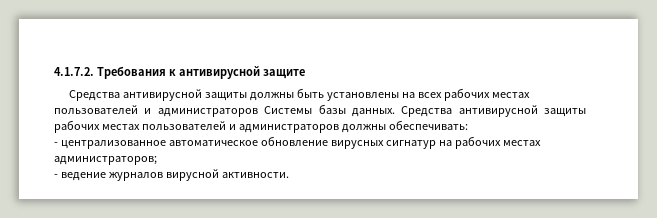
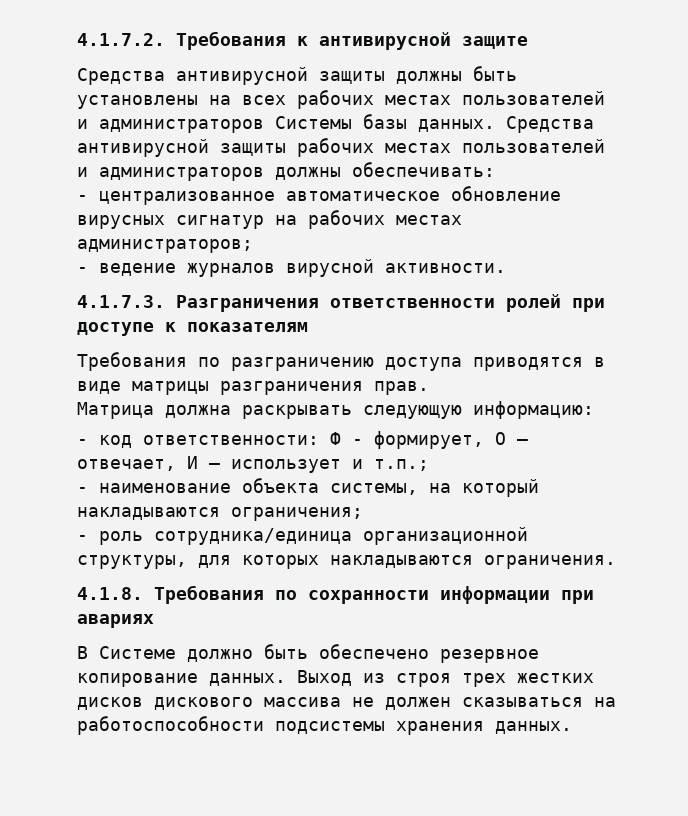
(289, 175) none -> [77,294,605,312] [77,322,308,336] [77,352,605,371] [77,381,429,395] [77,401,594,419] [77,431,528,449] [77,456,429,473] [77,478,539,497] [77,507,363,521] [77,527,528,545] [77,555,616,569] [77,585,594,604] [77,614,154,628] [77,644,539,663] [77,670,594,687] [77,697,616,710] [77,716,572,735] // 4.1.7.3. Разграничения ответственности ролей при доступе к показателям // Требования по разграничению доступа приводятся в виде матрицы разграничения прав. // Матрица должна раскрывать следующую информацию: // - код ответственности: Ф - формирует, О – отвечает, И – использует и т.п.; // - наименование объекта системы, на который накладываются ограничения; // - роль сотрудника/единица организационной структуры, для которых накладываются ограничения. // 4.1.8. Требования по сохранности информации при авариях // В Системе должно быть обеспечено резервное копирование данных. Выход из строя трех жестких дисков дискового массива не должен сказываться на работоспособности подсистемы хранения данных.

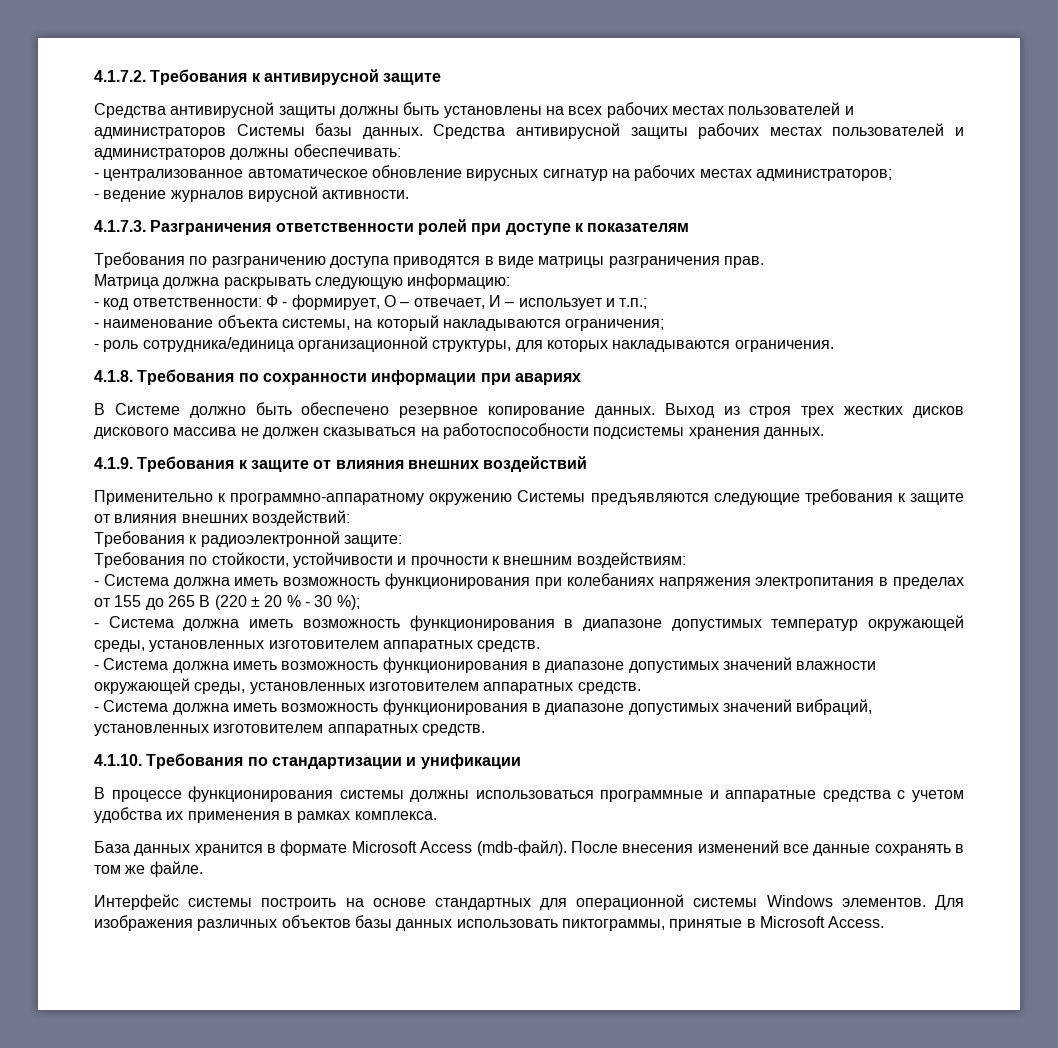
(572, 727) none -> [94,456,588,472] [94,489,964,505] [94,510,350,526] [94,531,402,547] [94,552,686,568] [94,573,965,589] [94,595,360,610] [94,615,965,631] [94,640,541,652] [94,657,877,673] [94,678,641,694] [94,699,873,715] [94,724,485,736] [94,753,521,769] [94,786,964,802] [94,807,437,823] [94,840,965,856] [94,861,203,877] [94,894,964,910] [94,915,885,931] // 4.1.9. Требования к защите от влияния внешних воздействий // Применительно к программно-аппаратному окружению Системы предъявляются следующие требования к защите от влияния внешних воздействий: // Требования к радиоэлектронной защите: // Требования по стойкости, устойчивости и прочности к внешним воздействиям: // - Система должна иметь возможность функционирования при колебаниях напряжения электропитания в пределах от 155 до 265 В (220 ± 20 % - 30 %); // - Система должна иметь возможность функционирования в диапазоне допустимых температур окружающей среды, установленных изготовителем аппаратных средств. // - Система должна иметь возможность функционирования в диапазоне допустимых значений влажности окружающей среды, установленных изготовителем аппаратных средств. // - Система должна иметь возможность функционирования в диапазоне допустимых значений вибраций, установленных изготовителем аппаратных средств. // 4.1.10. Требования по стандартизации и унификации // В процессе функционирования системы должны использоваться программные и аппаратные средства с учетом удобства их применения в рамках комплекса. // База данных хранится в формате Microsoft Access (mdb-файл). После внесения изменений все данные сохранять в том же файле. // Интерфейс системы построить на основе стандартных для операционной системы Windows элементов. Для изображения различных объектов базы данных использовать пиктограммы, принятые в Microsoft Access.

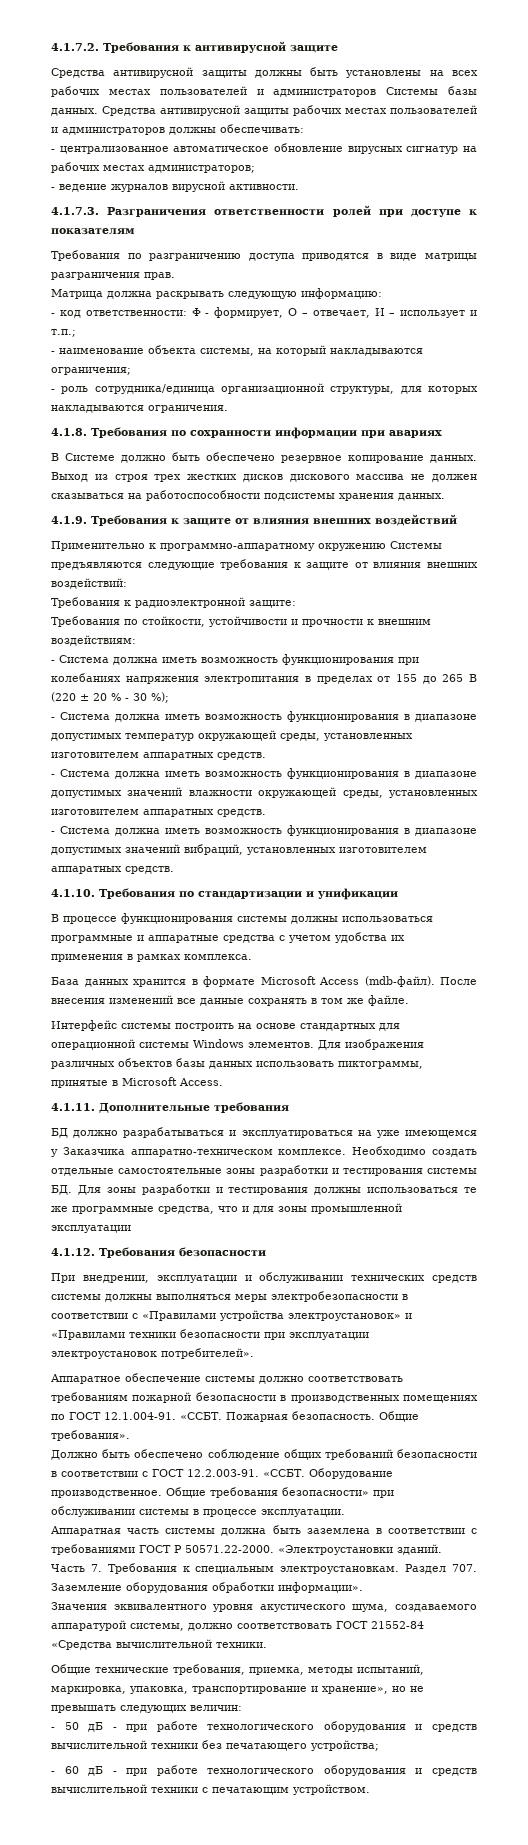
(885, 922) none -> [51,1102,289,1113] [51,1127,478,1138] [51,1146,477,1157] [51,1165,478,1176] [51,1184,477,1195] [51,1203,402,1214] [51,1225,131,1233] [51,1247,266,1258] [51,1272,477,1283] [51,1291,408,1302] [51,1310,412,1321] [51,1329,369,1340] [51,1348,254,1359] [51,1373,403,1384] [51,1392,478,1403] [51,1411,419,1422] [51,1430,130,1441] [51,1449,477,1460] [51,1468,393,1479] [51,1487,394,1498] [51,1506,345,1517] [51,1525,477,1536] [51,1544,442,1555] [51,1563,477,1574] [51,1582,363,1593] [51,1602,477,1612] [51,1620,424,1631] [51,1639,267,1650] [51,1664,424,1675] [51,1686,424,1694] [51,1705,242,1713] [51,1721,477,1732] [51,1740,379,1751] [51,1765,477,1776] [51,1784,370,1795] // 4.1.11. Дополнительные требования // БД должно разрабатываться и эксплуатироваться на уже имеющемся у Заказчика аппаратно-техническом комплексе. Необходимо создать отдельные самостоятельные зоны разработки и тестирования системы БД. Для зоны разработки и тестирования должны использоваться те же программные средства, что и для зоны промышленной эксплуатации // 4.1.12. Требования безопасности // При внедрении, эксплуатации и обслуживании технических средств системы должны выполняться меры электробезопасности в соответствии с «Правилами устройства электроустановок» и «Правилами техники безопасности при эксплуатации электроустановок потребителей». // Аппаратное обеспечение системы должно соответствовать требованиям пожарной безопасности в производственных помещениях по ГОСТ 12.1.004-91. «ССБТ. Пожарная безопасность. Общие требования». // Должно быть обеспечено соблюдение общих требований безопасности в соответствии с ГОСТ 12.2.003-91. «ССБТ. Оборудование производственное. Общие требования безопасности» при обслуживании системы в процессе эксплуатации. // Аппаратная часть системы должна быть заземлена в соответствии с требованиями ГОСТ Р 50571.22-2000. «Электроустановки зданий. Часть 7. Требования к специальным электроустановкам. Раздел 707. Заземление оборудования обработки информации». // Значения эквивалентного уровня акустического шума, создаваемого аппаратурой системы, должно соответствовать ГОСТ 21552-84 «Средства вычислительной техники. // Общие технические требования, приемка, методы испытаний, маркировка, упаковка, транспортирование и хранение», но не превышать следующих величин: // - 50 дБ - при работе технологического оборудования и средств вычислительной техники без печатающего устройства; // - 60 дБ - при работе технологического оборудования и средств вычислительной техники с печатающим устройством.

